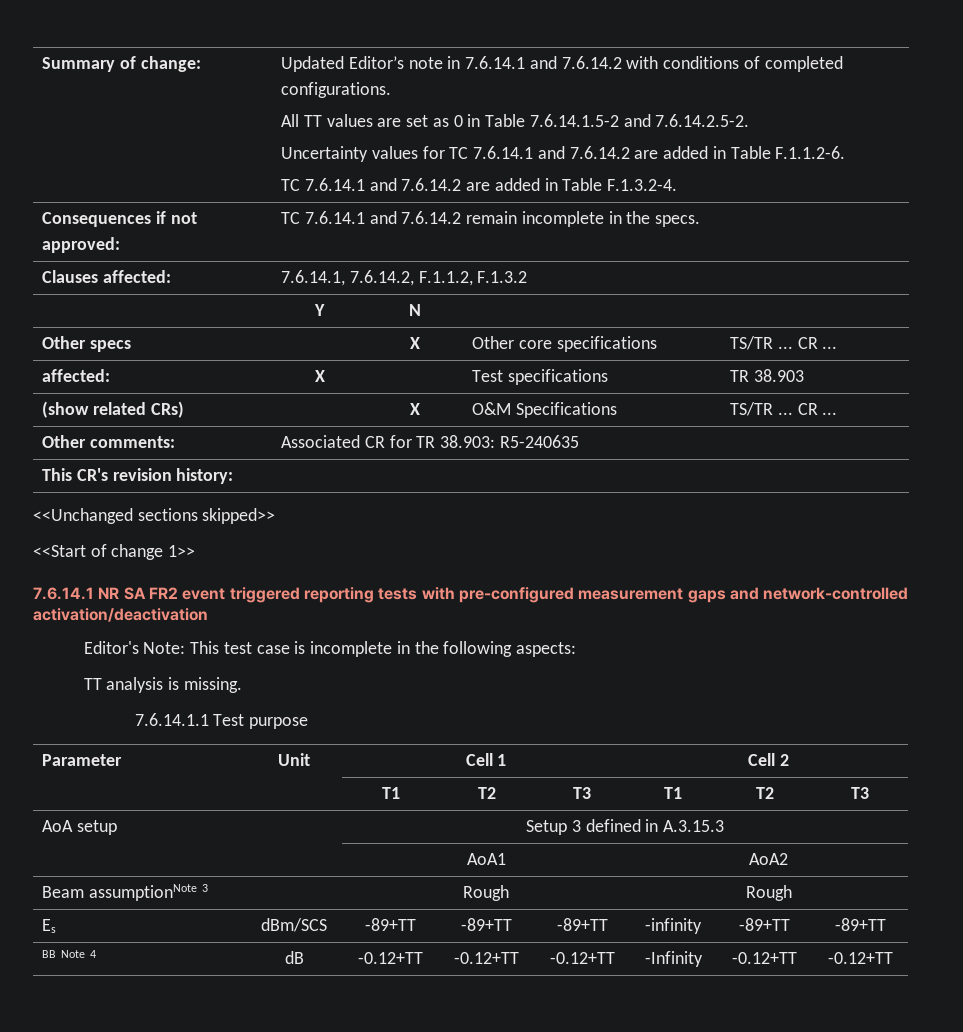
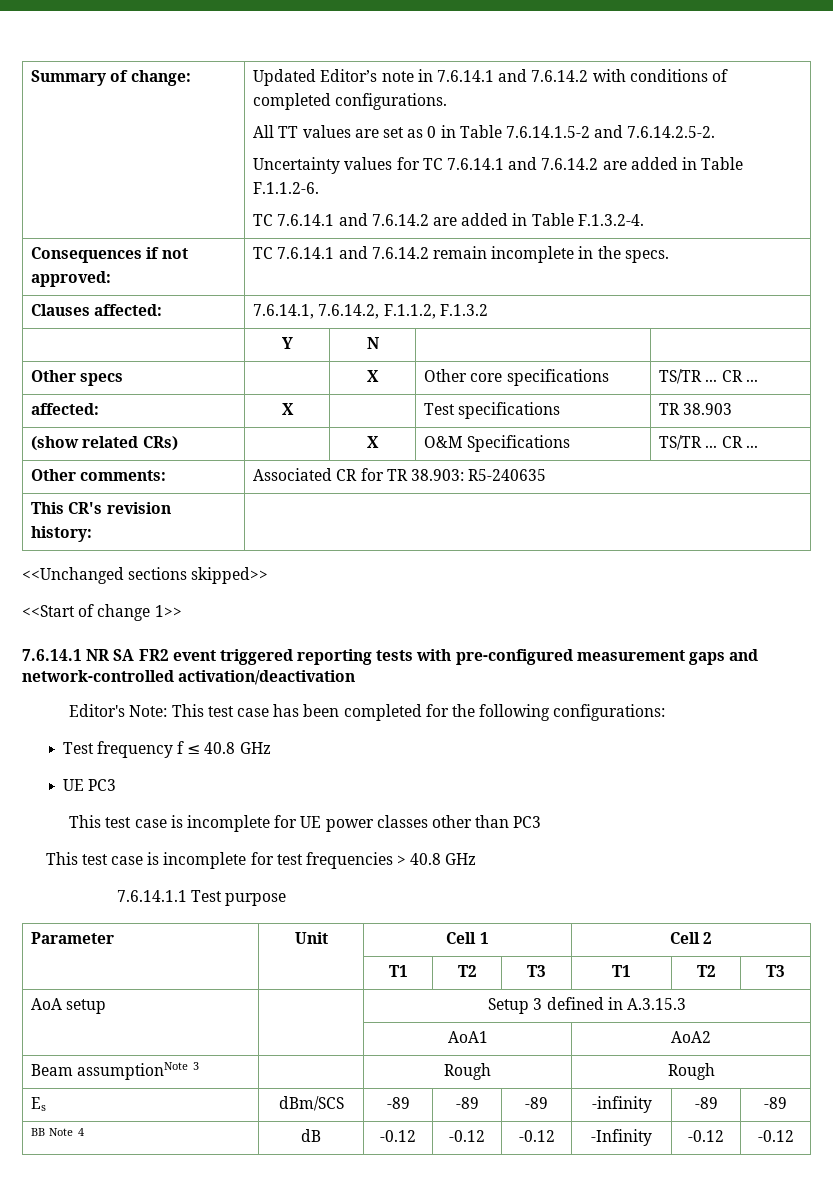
[294,641,577,657] [83,677,242,693] is incomplete in the following aspects: // TT analysis is missing. -> [273,704,666,721] [62,741,271,758] [62,779,116,791] [69,815,542,832] [45,852,477,869] has been completed for the following configurations: // Test frequency f ≤ 40.8 GHz // UE PC3 // This test case is incomplete for UE power classes other than PC3 // This test case is incomplete for test frequencies > 40.8 GHz
[365,918,417,931] [461,918,512,931] [556,918,608,931] -89+TT | -89+TT | -89+TT -> [386,1097,410,1109] [455,1097,479,1109] [525,1097,548,1109] -89 | -89 | -89
[739,918,790,931] [834,918,886,931] -89+TT | -89+TT -> [694,1097,718,1109] [764,1097,787,1109] -89 | -89
[358,952,424,964] [454,952,519,964] [549,952,615,964] -0.12+TT | -0.12+TT | -0.12+TT -> [380,1130,416,1142] [449,1130,485,1142] [518,1130,555,1142] -0.12 | -0.12 | -0.12
[732,952,797,964] [827,952,893,964] -0.12+TT | -0.12+TT -> [688,1130,724,1142] [757,1130,794,1142] -0.12 | -0.12

